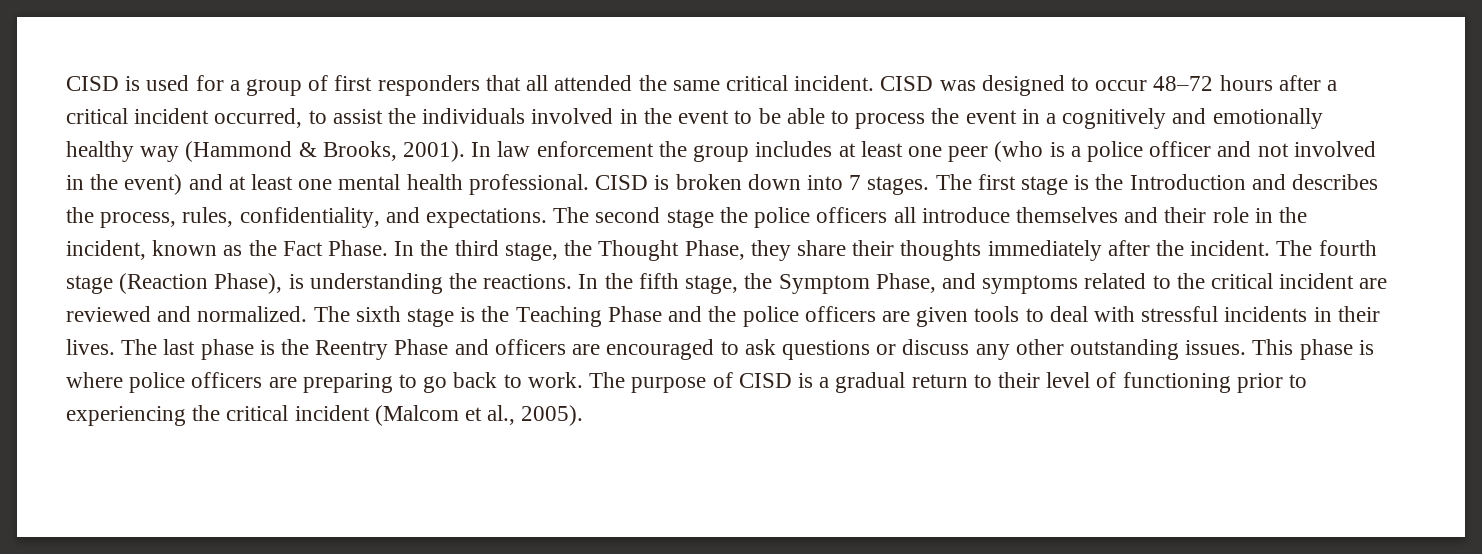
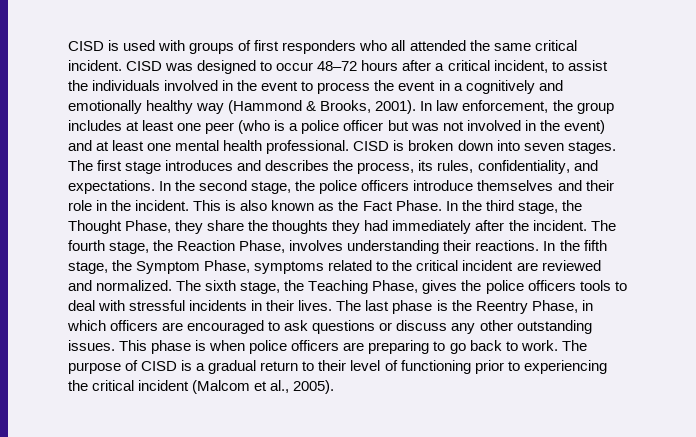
[195,75,303,96] for a group -> [158,40,235,54] with groups
[485,75,521,91] that -> [359,40,388,51] who
[134,108,303,128] incident occurred, -> [493,60,548,73] incident,
[758,108,849,124] be able to -> (314, 86) none
[536,141,654,157] enforcement -> [462,100,549,113] enforcement,
[1217,141,1252,157] and -> [387,120,439,131] but was
[849,175,862,190] 7 -> [523,143,564,151] seven
[1074,174,1246,190] is the Introduction -> [165,160,234,171] introduces
(177, 220) none -> [418,160,434,171] its
[553,207,916,228] The second stage the police officers all -> [159,180,410,194] In the second stage, the police officers
[66,240,146,260] incident, -> [135,200,268,211] incident. This is also
[852,240,982,261] their thoughts -> [248,220,389,234] the thoughts they had
[66,273,478,294] stage (Reaction Phase), is understanding the -> [109,240,472,254] stage, the Reaction Phase, involves understanding their
[941,273,976,289] and -> (251, 266) none
[407,306,969,327] stage is the Teaching Phase and the police officers are given -> [240,280,576,294] stage, the Teaching Phase, gives the police officers
[394,339,489,355] Phase and -> [531,300,593,313] [67,320,106,331] Phase, in which
[66,372,123,388] where -> [209,340,246,351] when

